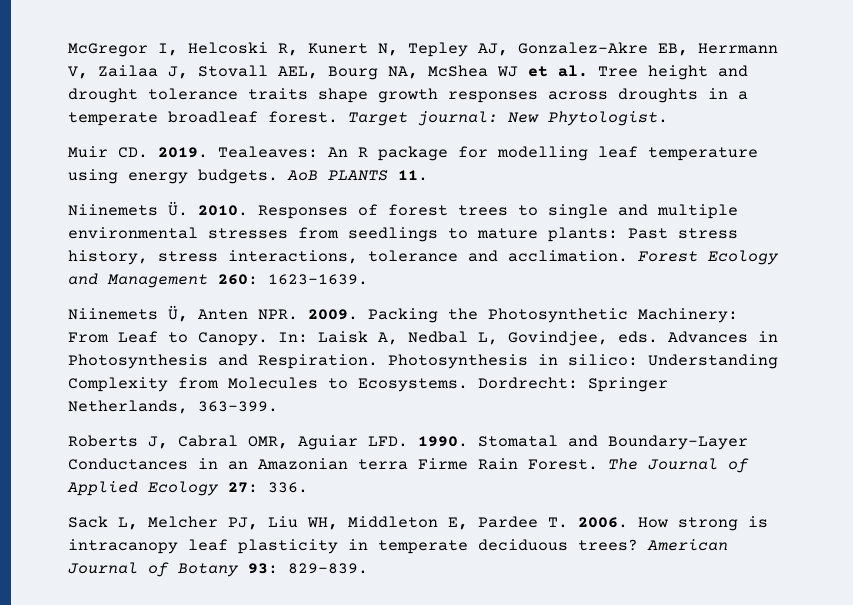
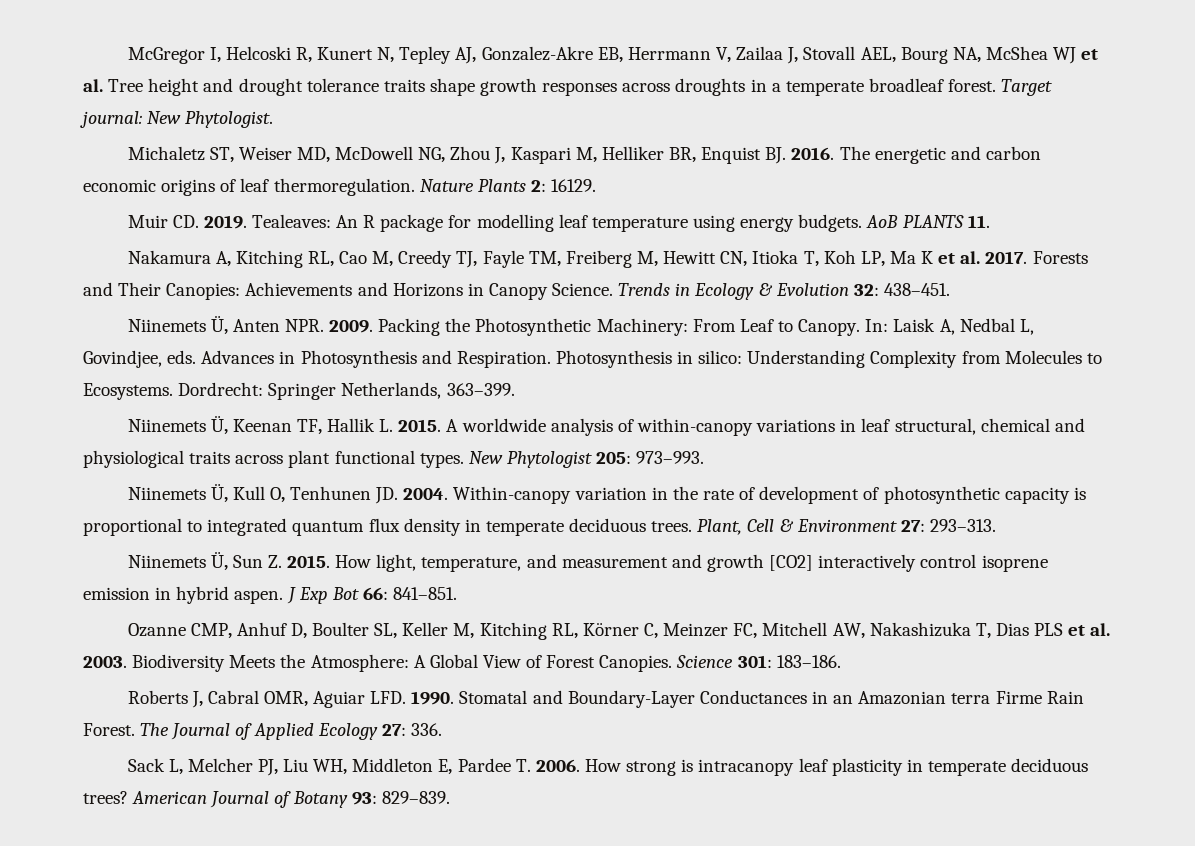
(668, 118) none -> [127,146,1041,164] [83,178,597,196] // Michaletz ST, Weiser MD, McDowell NG, Zhou J, Kaspari M, Helliker BR, Enquist BJ. 2016. The energetic and carbon economic origins of leaf thermoregulation. Nature Plants 2: 16129.
[68,201,738,219] [68,227,738,242] [68,250,779,265] [68,273,368,288] Niinemets Ü. 2010. Responses of forest trees to single and multiple environmental stresses from seedlings to mature plants: Past stress history, stress interactions, tolerance and acclimation. Forest Ecology and Management 260: 1623–1639. -> [127,250,1088,268] [83,282,950,300] Nakamura A, Kitching RL, Cao M, Creedy TJ, Fayle TM, Freiberg M, Hewitt CN, Itioka T, Koh LP, Ma K et al. 2017. Forests and Their Canopies: Achievements and Horizons in Canopy Science. Trends in Ecology & Evolution 32: 438–451.
(278, 406) none -> [127,416,1085,436] [83,450,705,468] [127,484,1086,504] [83,518,996,536] [127,552,1048,572] [83,586,458,604] [127,622,1111,640] [83,654,841,672] // Niinemets Ü, Keenan TF, Hallik L. 2015. A worldwide analysis of within-canopy variations in leaf structural, chemical and physiological traits across plant functional types. New Phytologist 205: 973–993. // Niinemets Ü, Kull O, Tenhunen JD. 2004. Within-canopy variation in the rate of development of photosynthetic capacity is proportional to integrated quantum flux density in temperate deciduous trees. Plant, Cell & Environment 27: 293–313. // Niinemets Ü, Sun Z. 2015. How light, temperature, and measurement and growth [CO2] interactively control isoprene emission in hybrid aspen. J Exp Bot 66: 841–851. // Ozanne CMP, Anhuf D, Boulter SL, Keller M, Kitching RL, Körner C, Meinzer FC, Mitchell AW, Nakashizuka T, Dias PLS et al. 2003. Biodiversity Meets the Atmosphere: A Global View of Forest Canopies. Science 301: 183–186.

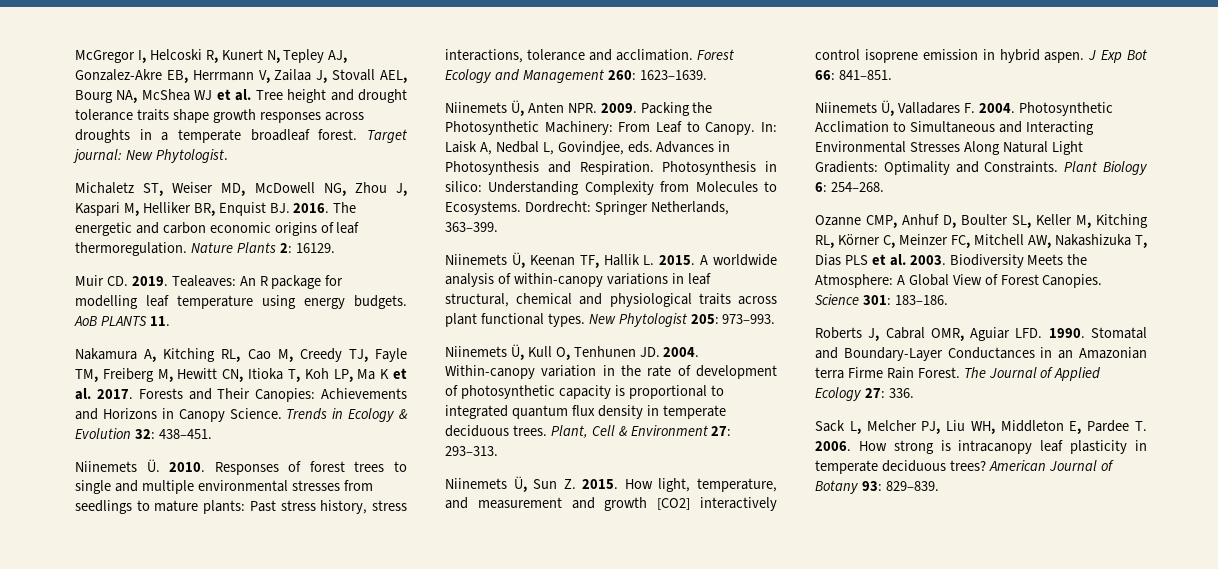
(950, 289) none -> [75,459,407,475] [75,480,373,494] [75,500,408,514] [445,49,734,63] [445,69,707,83] // Niinemets Ü. 2010. Responses of forest trees to single and multiple environmental stresses from seedlings to mature plants: Past stress history, stress interactions, tolerance and acclimation. Forest Ecology and Management 260: 1623–1639.
(458, 593) none -> [815,100,1113,116] [815,121,1094,135] [815,141,1083,155] [815,161,1148,175] [815,182,884,192] // Niinemets Ü, Valladares F. 2004. Photosynthetic Acclimation to Simultaneous and Interacting Environmental Stresses Along Natural Light Gradients: Optimality and Constraints. Plant Biology 6: 254–268.

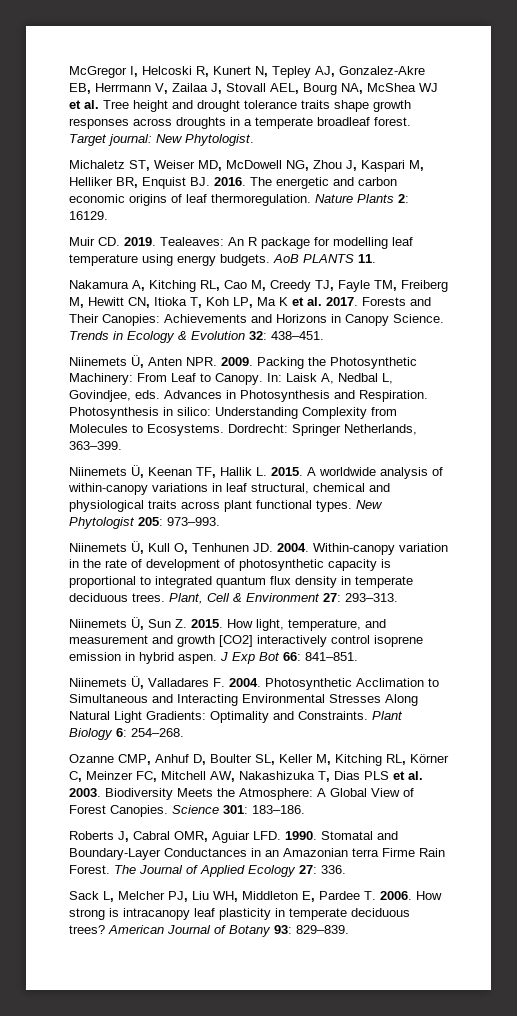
[75,459,407,475] [75,480,373,494] [75,500,408,514] [445,49,734,63] [445,69,707,83] // Niinemets Ü. 2010. Responses of forest trees to single and multiple environmental stresses from seedlings to mature plants: Past stress history, stress interactions, tolerance and acclimation. Forest Ecology and Management 260: 1623–1639. -> (324, 335) none

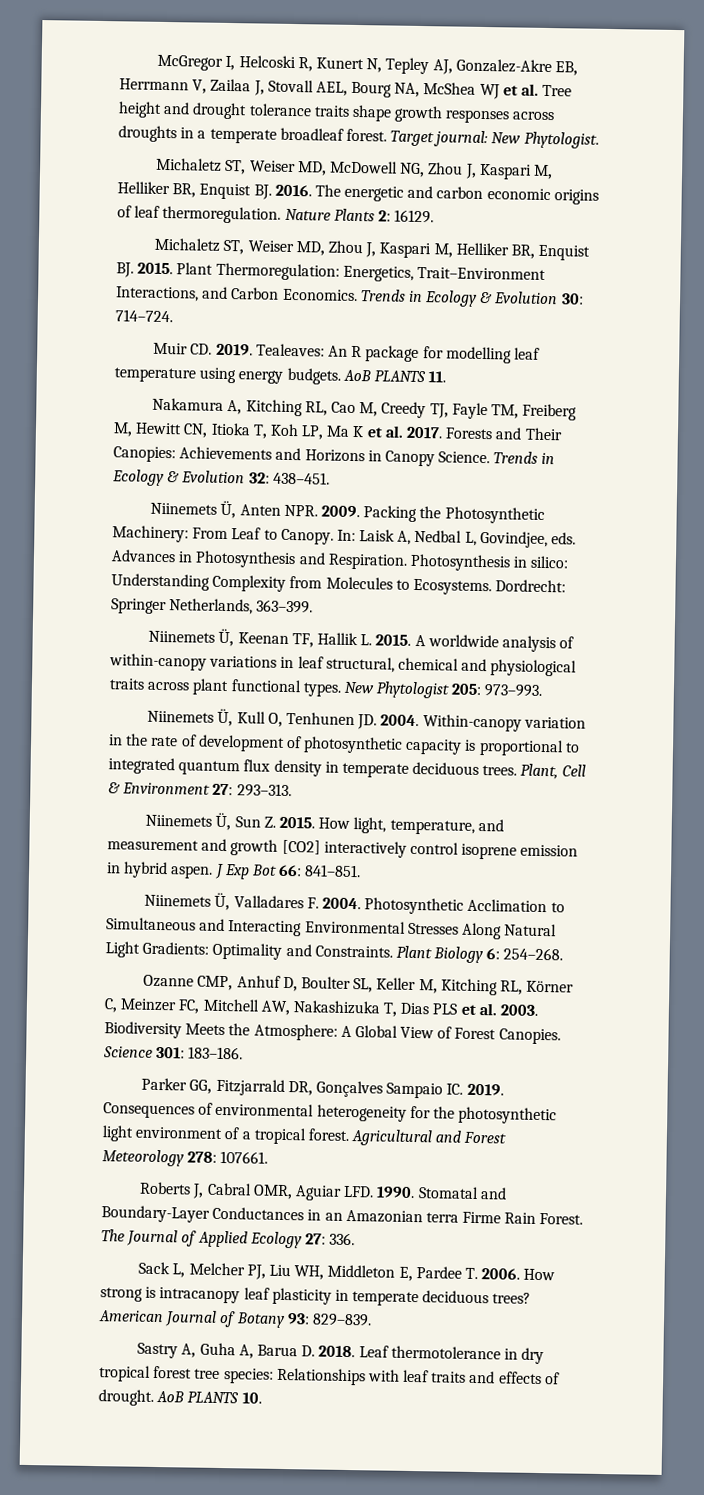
(108, 215) none -> [154,237,591,261] [116,262,546,282] [115,286,584,307] [115,309,173,323] // Michaletz ST, Weiser MD, Zhou J, Kaspari M, Helliker BR, Enquist BJ. 2015. Plant Thermoregulation: Energetics, Trait–Environment Interactions, and Carbon Economics. Trends in Ecology & Evolution 30: 714–724.
(305, 809) none -> [141,1077,504,1099] [103,1102,558,1125] [102,1125,507,1147] [102,1149,269,1167] // Parker GG, Fitzjarrald DR, Gonçalves Sampaio IC. 2019. Consequences of environmental heterogeneity for the photosynthetic light environment of a tropical forest. Agricultural and Forest Meteorology 278: 107661.
(349, 929) none -> [137,1342,545,1365] [99,1365,560,1386] [98,1389,262,1406] // Sastry A, Guha A, Barua D. 2018. Leaf thermotolerance in dry tropical forest tree species: Relationships with leaf traits and effects of drought. AoB PLANTS 10.

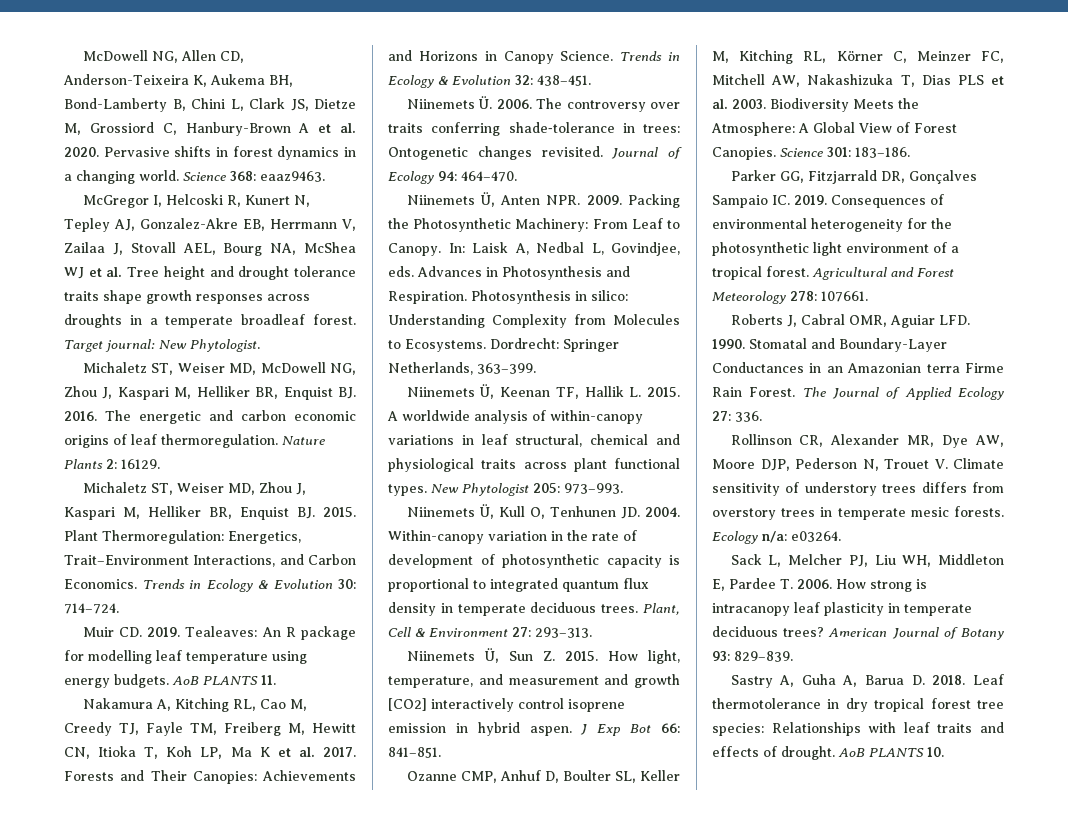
(157, 62) none -> [82,50,244,63] [63,74,293,87] [64,98,356,112] [64,122,356,136] [64,146,356,160] [64,170,325,184] McDowell NG, Allen CD, Anderson-Teixeira K, Aukema BH, Bond-Lamberty B, Chini L, Clark JS, Dietze M, Grossiord C, Hanbury-Brown A et al. 2020. Pervasive shifts in forest dynamics in a changing world. Science 368: eaaz9463. //
(330, 478) none -> [406,96,680,112] [388,122,680,136] [388,146,682,160] [388,171,517,184] // Niinemets Ü. 2006. The controversy over traits conferring shade‐tolerance in trees: Ontogenetic changes revisited. Journal of Ecology 94: 464–470.
[144,892,565,915] [106,917,558,940] [105,941,564,964] // Niinemets Ü, Valladares F. 2004. Photosynthetic Acclimation to Simultaneous and Interacting Environmental Stresses Along Natural Light Gradients: Optimality and Constraints. Plant Biology 6: 254–268. -> (441, 752) none
(356, 1239) none -> [730,434,1004,448] [712,458,1004,471] [712,482,1004,496] [712,506,1004,520] [712,531,841,544] // Rollinson CR, Alexander MR, Dye AW, Moore DJP, Pederson N, Trouet V. Climate sensitivity of understory trees differs from overstory trees in temperate mesic forests. Ecology n/a: e03264.

